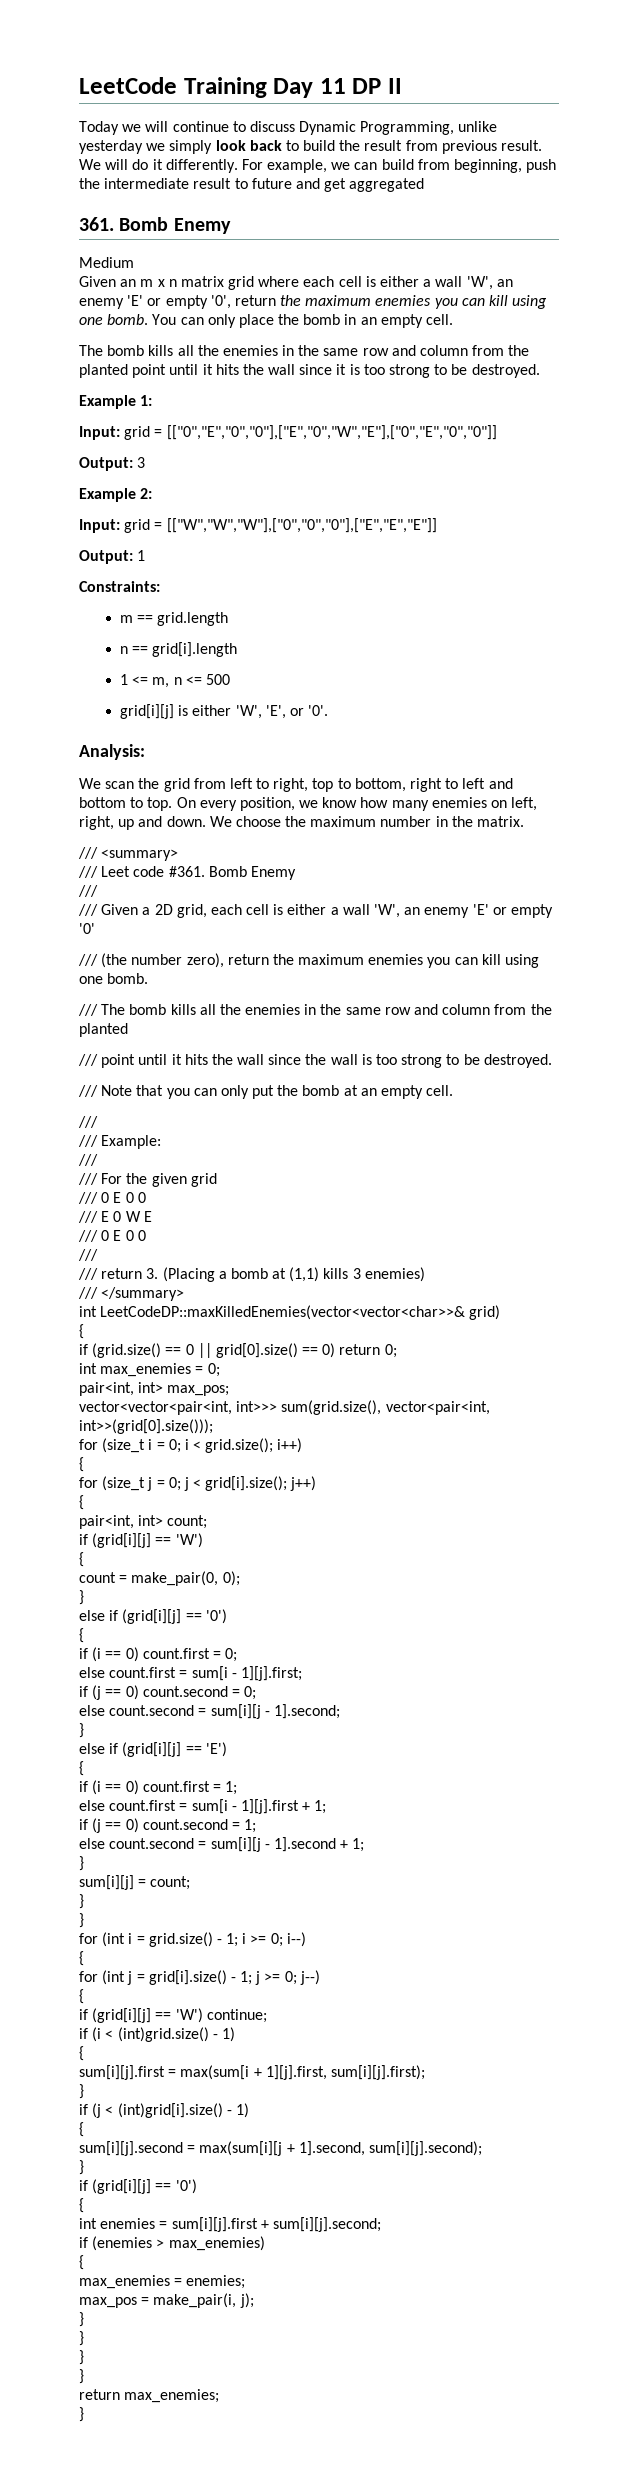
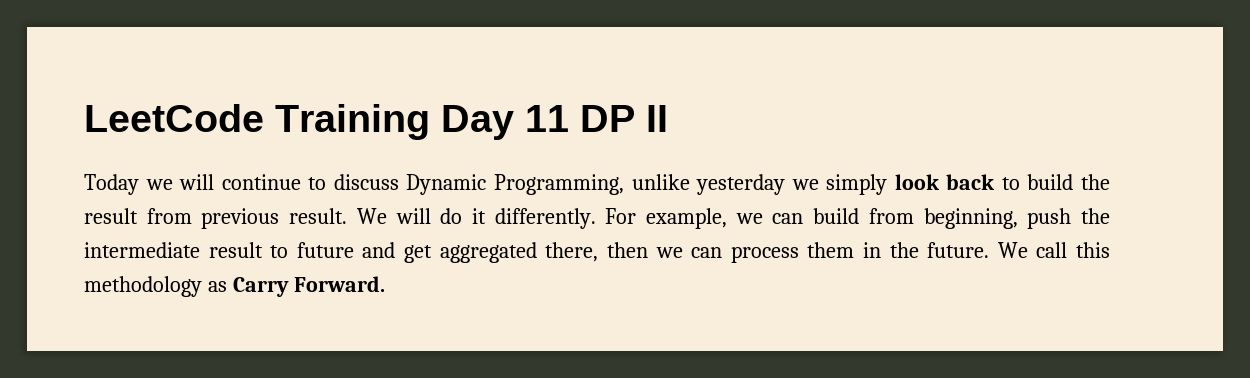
[79,217,231,234] [79,257,134,268] [79,276,513,290] [79,295,548,309] [79,314,454,328] [79,345,530,356] [79,364,540,378] [79,395,153,409] [79,425,497,440] [79,457,146,471] [79,488,153,502] [79,518,437,533] [79,550,146,564] [79,581,160,592] [120,612,229,626] [120,642,238,657] [120,674,230,688] [120,704,329,719] [79,744,145,760] [79,778,513,792] [79,797,538,811] [79,816,525,830] [78,847,179,861] [78,866,296,880] [78,885,98,897] [78,904,553,918] [79,923,95,934] [78,953,540,968] [79,973,149,984] [78,1004,552,1016] [79,1023,128,1037] [78,1054,552,1068] [78,1085,454,1099] [78,1116,98,1128] [78,1135,162,1149] [78,1154,98,1166] [78,1173,217,1187] [78,1192,146,1204] [78,1211,152,1223] [78,1230,146,1242] [78,1249,98,1261] [78,1267,425,1282] [78,1287,185,1301] [79,1305,501,1320] [79,1324,84,1339] [79,1343,397,1358] [79,1363,220,1377] [79,1382,230,1396] [79,1400,490,1415] [79,1419,213,1434] [79,1438,303,1453] [79,1457,84,1472] [79,1476,317,1491] [79,1495,84,1510] [79,1515,208,1529] [79,1533,203,1548] [79,1552,84,1567] [79,1571,240,1586] [79,1590,84,1605] [79,1609,227,1624] [79,1628,84,1643] [79,1647,238,1662] [79,1666,302,1681] [79,1685,257,1700] [79,1704,340,1719] [79,1723,84,1738] [79,1742,227,1757] [79,1761,84,1776] [79,1780,238,1795] [79,1799,327,1814] [79,1818,257,1833] [79,1837,365,1852] [79,1856,84,1871] [79,1875,191,1890] [79,1894,84,1909] [79,1913,84,1928] [79,1932,306,1947] [79,1951,84,1966] [79,1970,320,1985] [79,1989,84,2004] [79,2008,267,2023] [79,2027,235,2042] [79,2046,84,2061] [79,2065,425,2080] [79,2084,84,2099] [79,2103,249,2118] [79,2122,84,2137] [79,2141,482,2156] [79,2160,84,2175] [79,2179,197,2194] [79,2198,84,2213] [79,2217,381,2232] [79,2236,265,2251] [79,2255,84,2270] [79,2275,246,2289] [79,2293,254,2308] [79,2312,84,2327] [79,2331,84,2346] [79,2350,84,2365] [79,2369,84,2384] [79,2389,220,2403] [79,2407,84,2422] // 361. Bomb Enemy // Medium // Given an m x n matrix grid where each cell is either a wall 'W', an enemy 'E' or empty '0', return the maximum enemies you can kill using one bomb. You can only place the bomb in an empty cell. // The bomb kills all the enemies in the same row and column from the planted point until it hits the wall since it is too strong to be destroyed. // Example 1: // Input: grid = [["0","E","0","0"],["E","0","W","E"],["0","E","0","0"]] // Output: 3 // Example 2: // Input: grid = [["W","W","W"],["0","0","0"],["E","E","E"]] // Output: 1 // Constraints: // m == grid.length // n == grid[i].length // 1 <= m, n <= 500 // grid[i][j] is either 'W', 'E', or '0'. // Analysis: // We scan the grid from left to right, top to bottom, right to left and bottom to top. On every position, we know how many enemies on left, right, up and down. We choose the maximum number in the matrix. // /// <summary> // /// Leet code #361. Bomb Enemy // /// // /// Given a 2D grid, each cell is either a wall 'W', an enemy 'E' or empty '0' // /// (the number zero), return the maximum enemies you can kill using one bomb. // /// The bomb kills all the enemies in the same row and column from the planted // /// point until it hits the wall since the wall is too strong to be destroyed. // /// Note that you can only put the bomb at an empty cell. // /// // /// Example: // /// // /// For the given grid // /// 0 E 0 0 // /// E 0 W E // /// 0 E 0 0 // /// // /// return 3. (Placing a bomb at (1,1) kills 3 enemies) // /// </summary> // int LeetCodeDP::maxKilledEnemies(vector<vector<char>>& grid) // { // if (grid.size() == 0 || grid[0].size() == 0) return 0; // int max_enemies = 0; // pair<int, int> max_pos; // vector<vector<pair<int, int>>> sum(grid.size(), vector<pair<int, int>>(grid[0].size())); // for (size_t i = 0; i < grid.size(); i++) // { // for (size_t j = 0; j < grid[i].size(); j++) // { // pair<int, int> count; // if (grid[i][j] == 'W') // { // count = make_pair(0, 0); // } // else if (grid[i][j] == '0') // { // if (i == 0) count.first = 0; // else count.first = sum[i - 1][j].first; // if (j == 0) count.second = 0; // else count.second = sum[i][j - 1].second; // } // else if (grid[i][j] == 'E') // { // if (i == 0) count.first = 1; // else count.first = sum[i - 1][j].first + 1; // if (j == 0) count.second = 1; // else count.second = sum[i][j - 1].second + 1; // } // sum[i][j] = count; // } // } // for (int i = grid.size() - 1; i >= 0; i--) // { // for (int j = grid[i].size() - 1; j >= 0; j--) // { // if (grid[i][j] == 'W') continue; // if (i < (int)grid.size() - 1) // { // sum[i][j].first = max(sum[i + 1][j].first, sum[i][j].first); // } // if (j < (int)grid[i].size() - 1) // { // sum[i][j].second = max(sum[i][j + 1].second, sum[i][j].second); // } // if (grid[i][j] == '0') // { // int enemies = sum[i][j].first + sum[i][j].second; // if (enemies > max_enemies) // { // max_enemies = enemies; // max_pos = make_pair(i, j); // } // } // } // } // return max_enemies; // } -> [545,242,1110,263] [84,276,385,297] there, then we can process them in the future. We call this methodology as Carry Forward.

